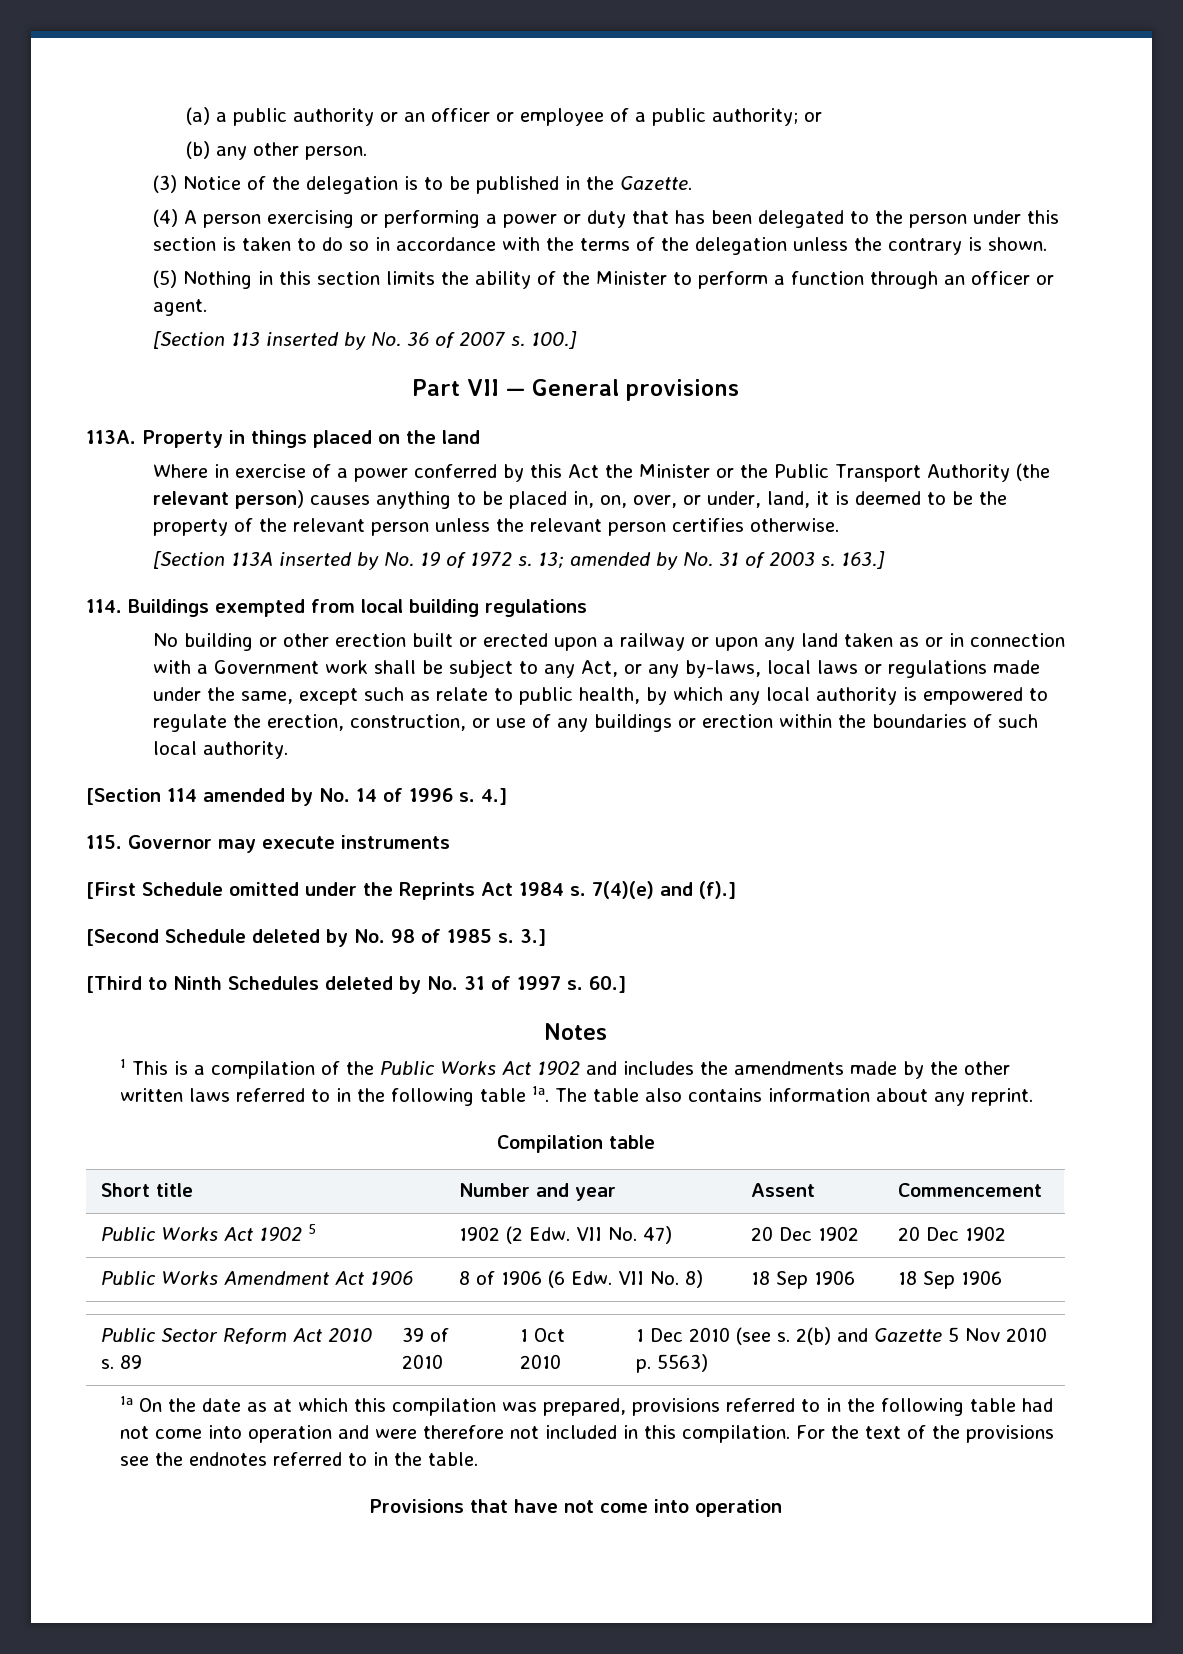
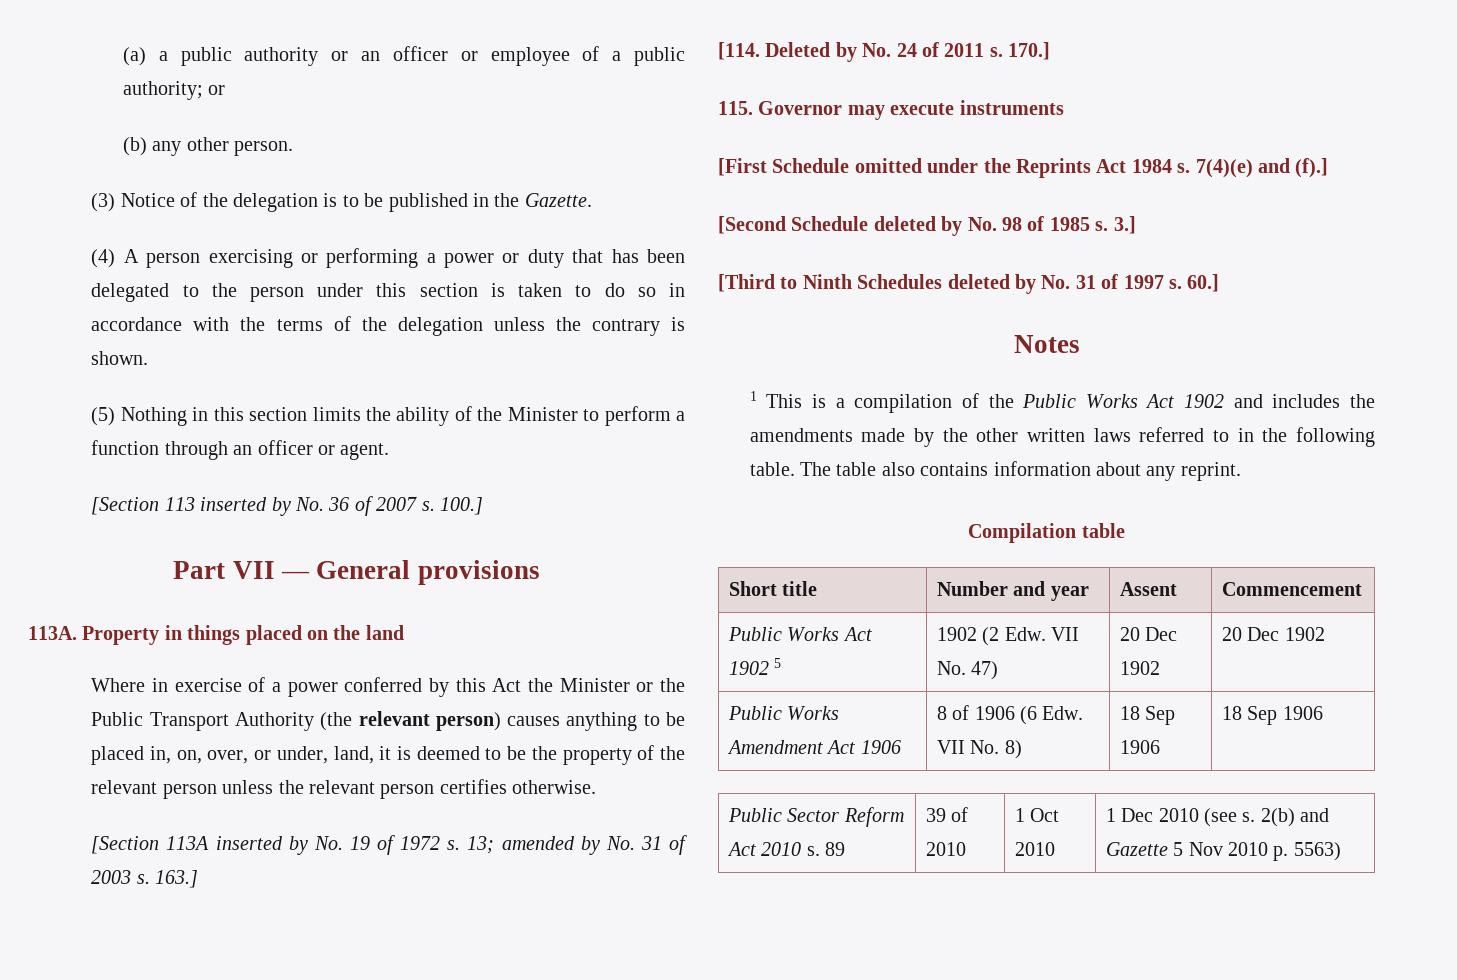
[86,599,587,617] [152,633,1065,651] [152,659,1040,678] [152,687,1048,705] [152,714,1038,732] [152,741,288,759] [86,788,507,806] 114. Buildings exempted from local building regulations // No building or other erection built or erected upon a railway or upon any land taken as or in connection with a Government work shall be subject to any Act, or any by-laws, local laws or regulations made under the same, except such as relate to public health, by which any local authority is empowered to regulate the erection, construction, or use of any buildings or erection within the boundaries of such local authority. // [Section 114 amended by No. 14 of 1996 s. 4.] -> [718,42,1051,62] [114. Deleted by No. 24 of 2011 s. 170.]
[479,1086,549,1102] table 1a. -> [749,462,795,476] table.
[119,1396,1053,1416] [119,1425,1054,1443] [119,1452,478,1466] [369,1499,782,1517] // 1a On the date as at which this compilation was prepared, provisions referred to in the following table had not come into operation and were therefore not included in this compilation. For the text of the provisions see the endnotes referred to in the table. // Provisions that have not come into operation -> (1341, 851) none

